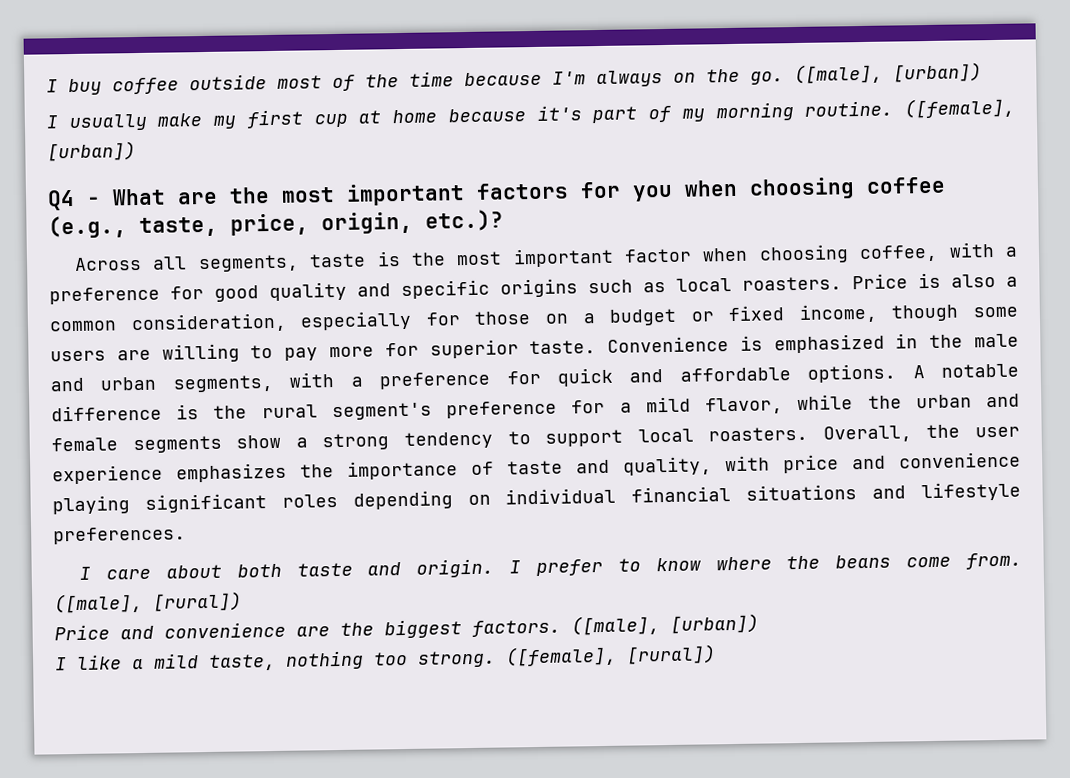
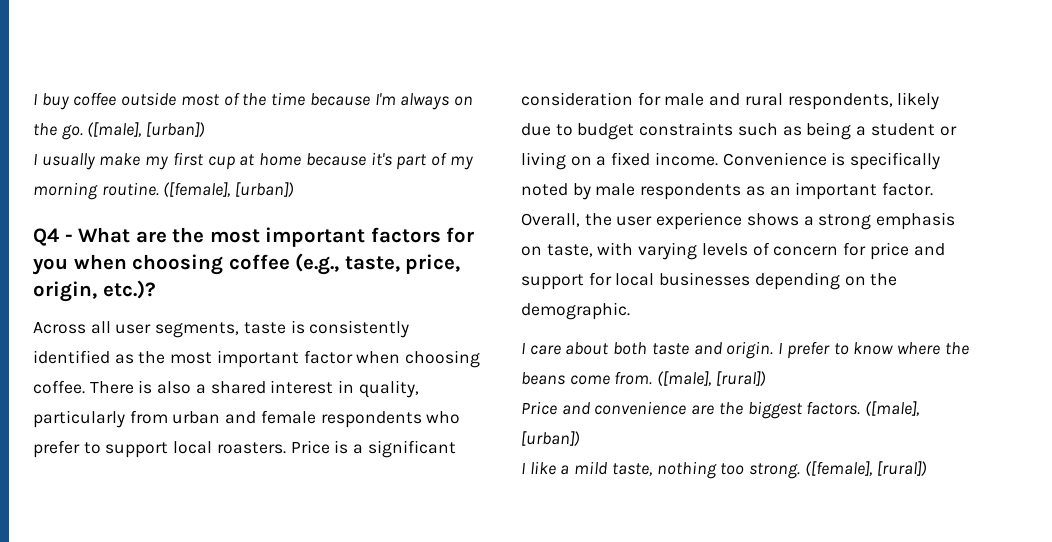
(188, 263) none -> [115,324,152,334] user
(401, 259) none -> [309,320,410,338] [33,350,134,364] consistently identified as
[859,242,1019,263] [49,272,1018,305] [49,303,1019,334] [50,333,1020,363] [50,363,1019,393] [51,393,1021,422] [51,424,1021,454] [52,451,1021,485] [52,481,1022,515] [53,526,186,545] coffee, with a preference for good quality and specific origins such as local roasters. Price is also a common consideration, especially for those on a budget or fixed income, though some users are willing to pay more for superior taste. Convenience is emphasized in the male and urban segments, with a preference for quick and affordable options. A notable difference is the rural segment's preference for a mild flavor, while the urban and female segments show a strong tendency to support local roasters. Overall, the user experience emphasizes the importance of taste and quality, with price and convenience playing significant roles depending on individual financial situations and lifestyle preferences. -> [33,380,419,398] [33,410,461,428] [33,440,456,458] [521,92,940,110] [521,122,957,140] [521,152,941,170] [521,182,934,200] [521,212,956,230] [521,242,945,260] [521,272,898,290] [521,302,630,320] coffee. There is also a shared interest in quality, particularly from urban and female respondents who prefer to support local roasters. Price is a significant consideration for male and rural respondents, likely due to budget constraints such as being a student or living on a fixed income. Convenience is specifically noted by male respondents as an important factor. Overall, the user experience shows a strong emphasis on taste, with varying levels of concern for price and support for local businesses depending on the demographic.

